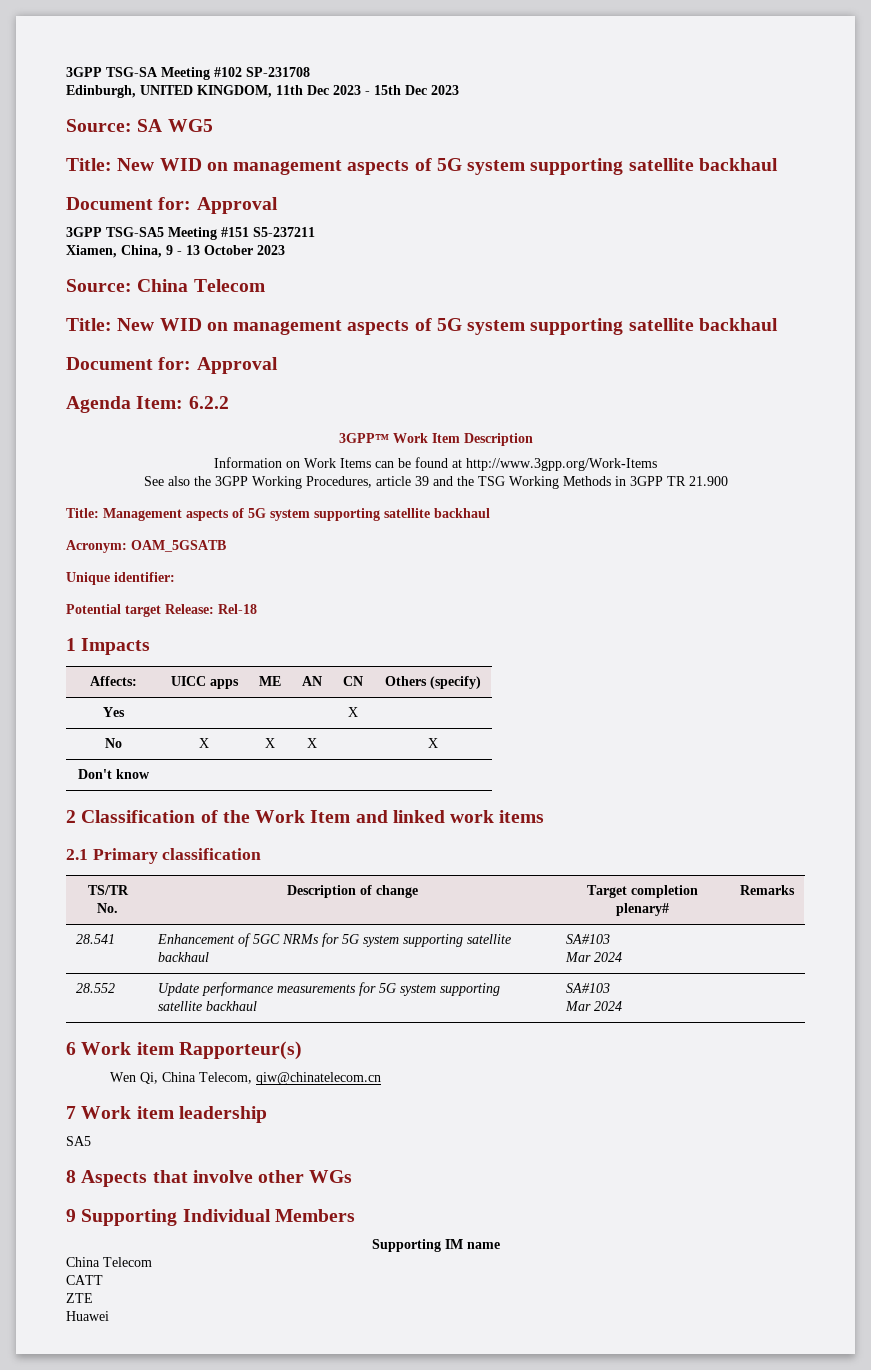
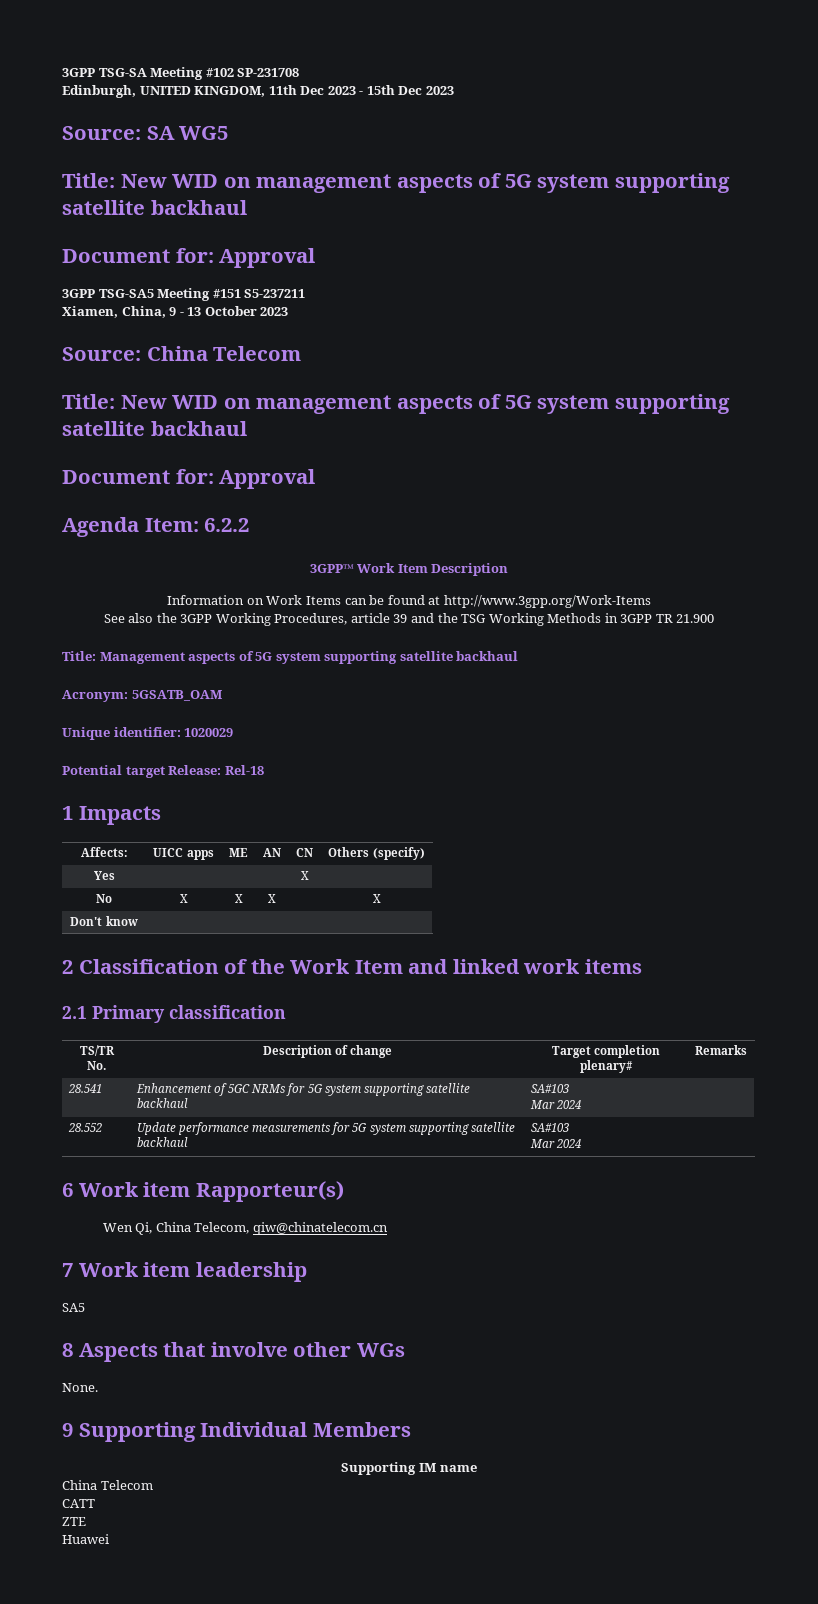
[131,540,226,552] OAM_5GSATB -> [131,690,223,701] 5GSATB_OAM
(175, 577) none -> [184,728,234,737] 1020029
(353, 1176) none -> [62,1383,98,1392] // None.

